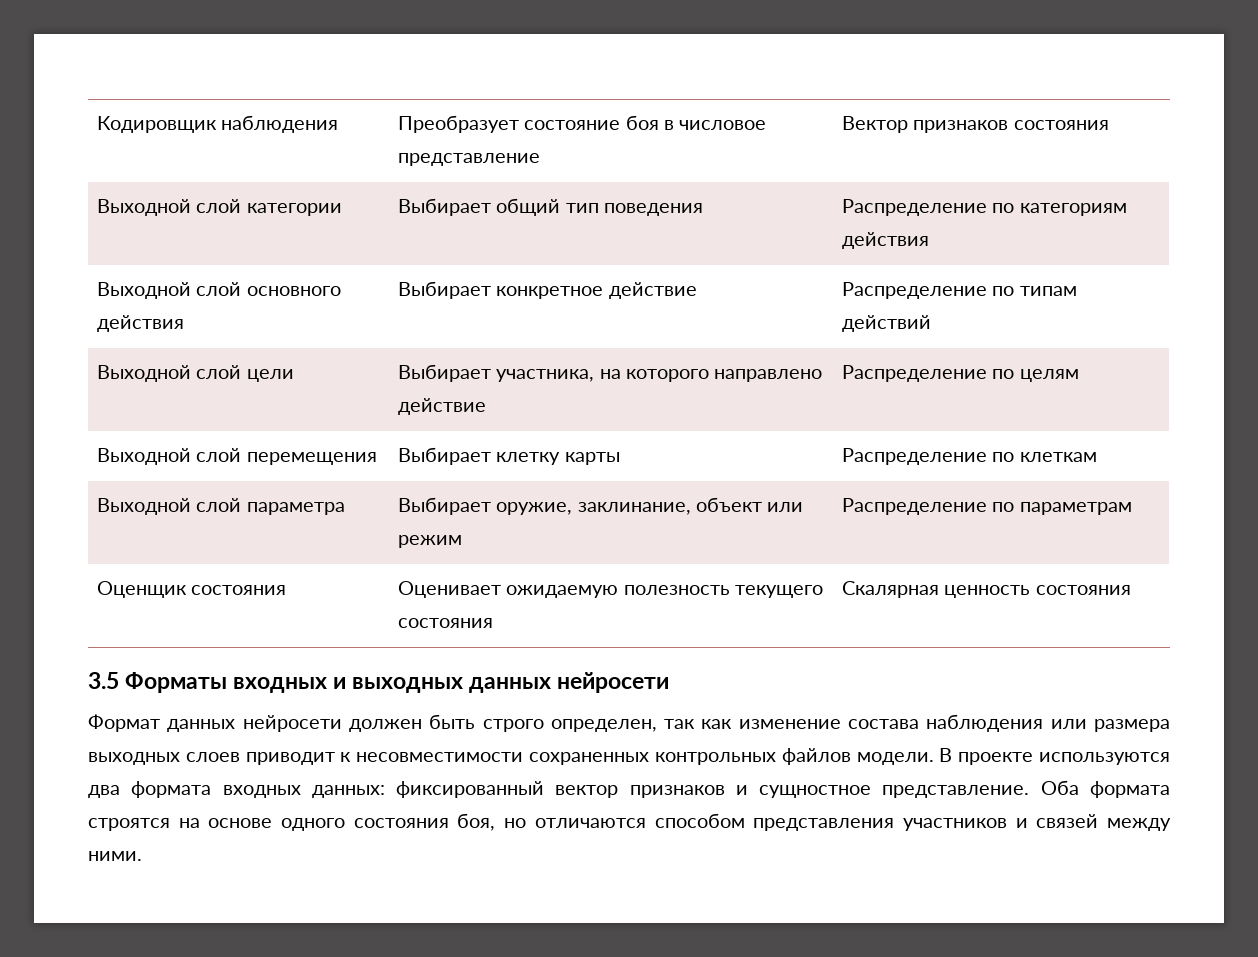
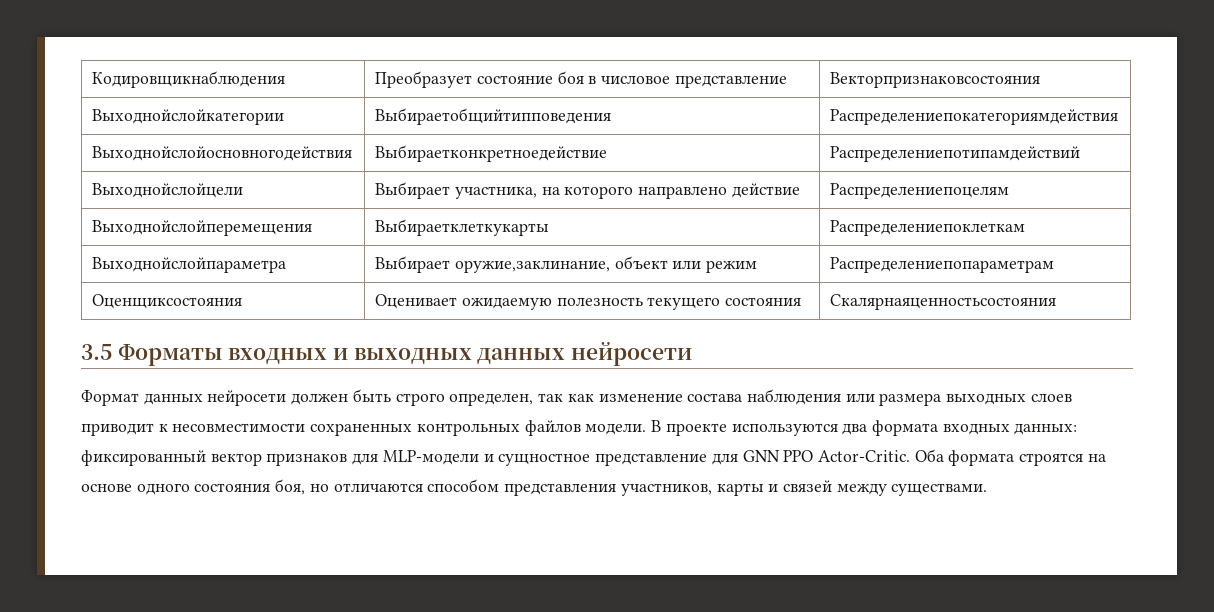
[97,115,339,133] Кодировщик наблюдения -> [92,71,286,88] Кодировщикнаблюдения
[842,116,1109,133] [97,199,342,216] [398,198,703,216] [842,199,1127,216] [842,232,930,249] [97,282,341,299] [97,315,185,332] [398,281,697,299] [842,282,1077,299] [842,315,932,332] [97,365,294,382] Вектор признаков состояния // Выходной слой категории | Выбирает общий тип поведения | Распределение по категориям действия // Выходной слой основного действия | Выбирает конкретное действие | Распределение по типам действий // Выходной слой цели -> [830,72,1041,88] [92,109,285,125] [375,108,612,125] [830,109,1119,125] [92,146,353,161] [375,145,608,162] [830,146,1081,162] [92,183,244,198] Векторпризнаковсостояния // Выходнойслойкатегории | Выбираетобщийтипповедения | Распределениепокатегориямдействия // Выходнойслойосновногодействия | Выбираетконкретноедействие | Распределениепотипамдействий // Выходнойслойцели
[842,365,1079,382] [97,448,377,465] [398,447,620,465] [842,448,1097,465] [97,498,345,515] [398,497,804,515] [398,535,463,548] [842,498,1132,515] [97,581,287,598] Распределение по целям // Выходной слой перемещения | Выбирает клетку карты | Распределение по клеткам // Выходной слой параметра | Выбирает оружие, заклинание, объект или режим | Распределение по параметрам // Оценщик состояния -> [830,183,1010,199] [92,220,313,236] [375,219,550,236] [830,220,1026,236] [92,257,287,273] [375,256,757,273] [830,257,1055,273] [92,294,243,309] Распределениепоцелям // Выходнойслойперемещения | Выбираетклеткукарты | Распределениепоклеткам // Выходнойслойпараметра | Выбирает оружие,заклинание, объект или режим | Распределениепопараметрам // Оценщиксостояния
[842,581,1131,598] Скалярная ценность состояния -> [830,294,1057,310] Скалярнаяценностьсостояния
[735,785,1030,798] и сущностное представление. -> [352,450,910,466] для MLP-модели и сущностное представление для GNN PPO Actor-Critic.
[902,818,1007,831] участников -> [620,483,764,496] участников, карты
[88,851,142,861] ними. -> [891,483,988,496] существами.

